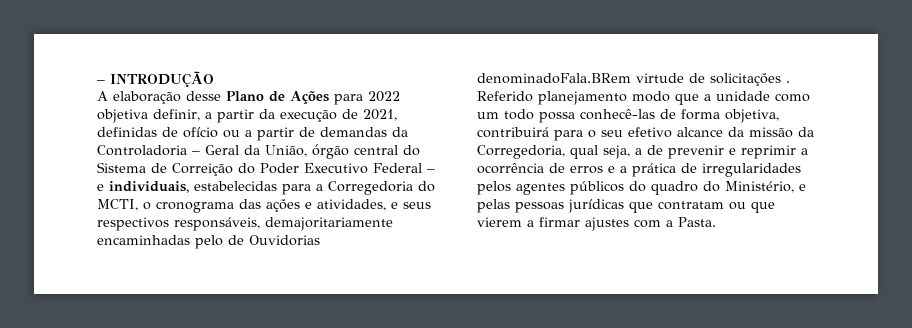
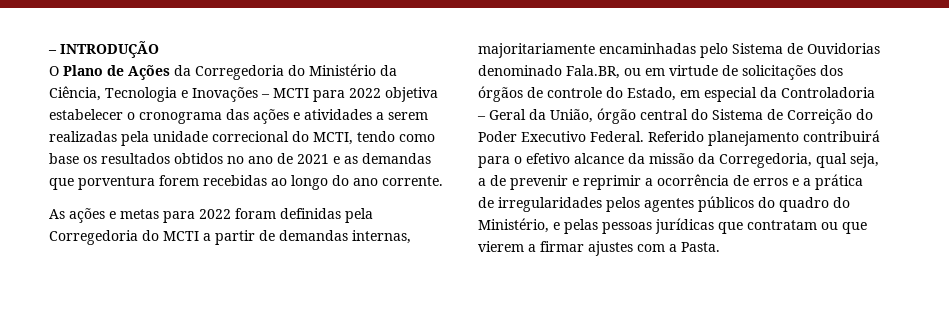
[97,91,400,105] [97,109,397,123] [97,127,387,141] A elaboração desse Plano de Ações para 2022 objetiva definir, a partir da execução de 2021, definidas de ofício ou a partir de demandas -> [49,64,397,80] [49,86,438,102] [49,109,428,124] [49,131,435,146] [49,153,431,164] [49,175,443,190] [49,208,373,223] [49,230,411,245] [478,43,880,58] [478,65,843,80] [478,86,757,102] O Plano de Ações da Corregedoria do Ministério da Ciência, Tecnologia e Inovações – MCTI para 2022 objetiva estabelecer o cronograma das ações e atividades a serem realizadas pela unidade correcional do MCTI, tendo como base os resultados obtidos no ano de 2021 e as demandas que porventura forem recebidas ao longo do ano corrente. // As ações e metas para 2022 foram definidas pela Corregedoria do MCTI a partir de demandas internas, majoritariamente encaminhadas pelo Sistema de Ouvidorias denominado Fala.BR, ou em virtude de solicitações dos órgãos de controle do Estado, em especial
[373,163,435,173] [97,181,435,195] [97,199,431,213] [97,217,393,231] [97,235,320,249] [477,73,790,86] [477,91,810,105] [477,109,779,123] Federal – e individuais, estabelecidas para a Corregedoria do MCTI, o cronograma das ações e atividades, e seus respectivos responsáveis, demajoritariamente encaminhadas pelo de Ouvidorias denominadoFala.BRem virtude de solicitações . Referido planejamento modo que a unidade como um todo possa conhecê-las de forma objetiva, -> [590,131,799,146] Federal. Referido planejamento
[601,130,623,137] seu -> (522, 160) none

